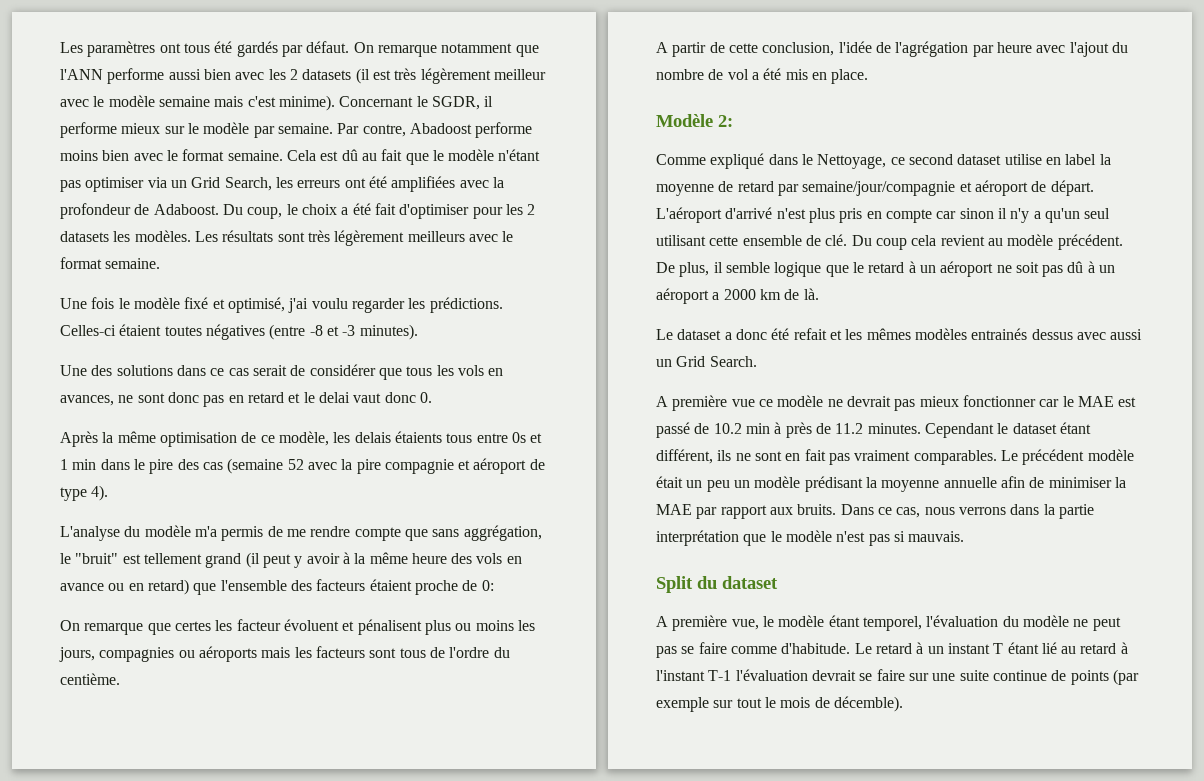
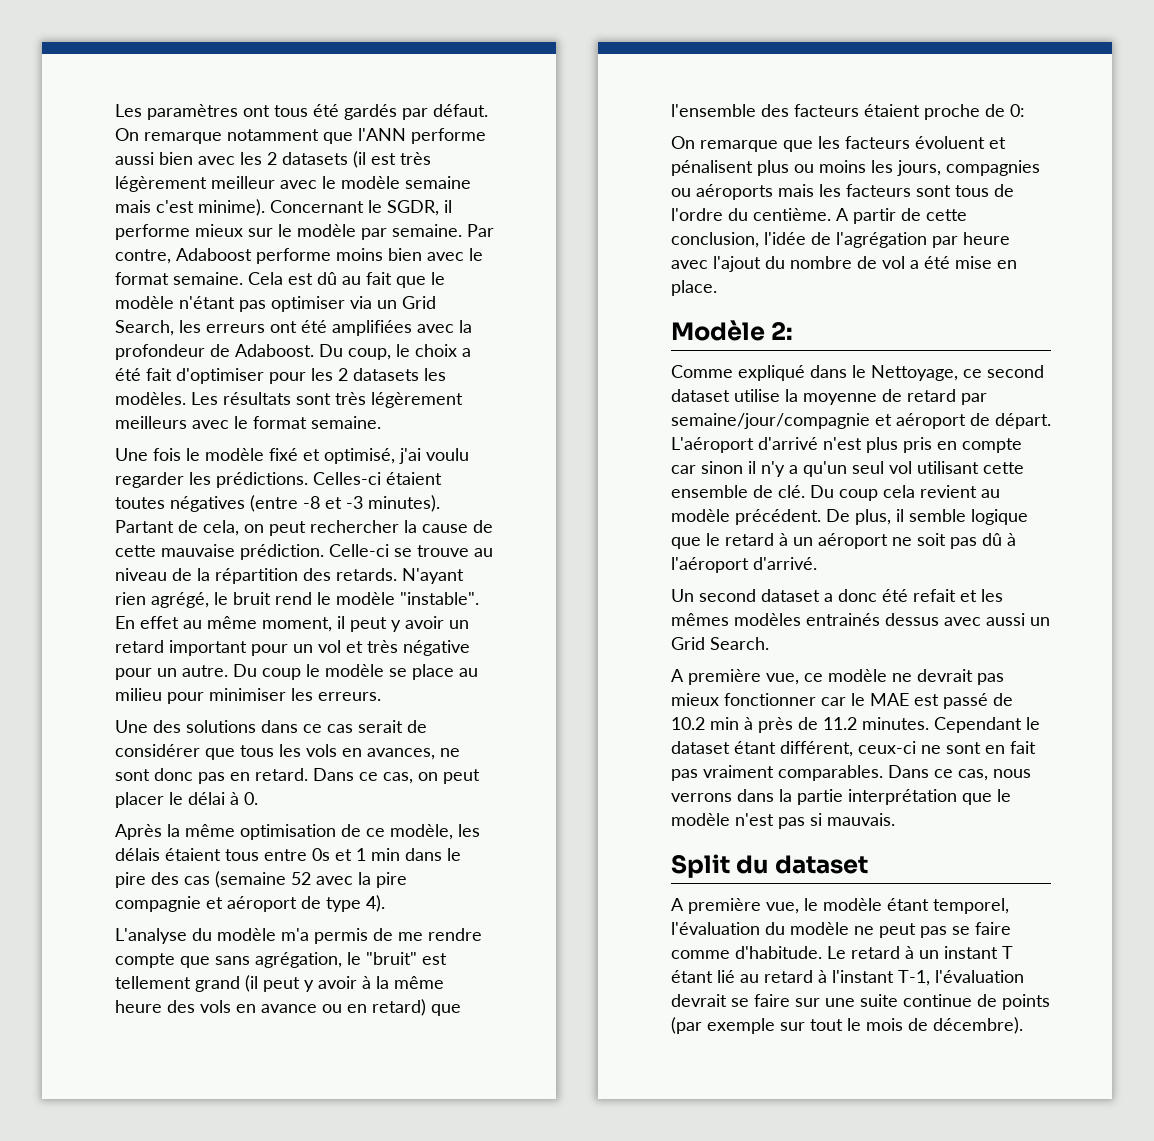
[409,123,472,134] Abadoost -> [176,248,252,261] Adaboost
(418, 332) none -> [115,520,493,536] [115,544,493,560] [115,568,464,584] [115,592,479,608] [115,616,469,632] [115,640,470,656] [115,664,478,680] [115,688,381,704] Partant de cela, on peut rechercher la cause de cette mauvaise prédiction. Celle-ci se trouve au niveau de la répartition des retards. N'ayant rien agrégé, le bruit rend le modèle "instable". En effet au même moment, il peut y avoir un retard important pour un vol et très négative pour un autre. Du coup le modèle se place au milieu pour minimiser les erreurs.
[247,392,416,403] retard et le delai vaut donc -> [255,768,480,784] [115,792,239,808] retard. Dans ce cas, on peut placer le délai à
[354,431,442,443] delais étaients -> [115,848,221,861] délais étaient
[463,525,542,541] aggrégation, -> [255,952,342,968] agrégation,
[174,619,281,631] certes les facteur -> [818,136,910,149] les facteurs
(120, 679) // -> (831, 214) none
[785,69,808,80] mis -> [955,256,992,269] mise
[1045,154,1097,165] en label -> (780, 395) none
(1111, 213) none -> [889,461,912,474] vol
[1099,265,1116,273] [656,288,819,304] [656,329,673,340] un aéroport a 2000 km de là. // Le -> [671,557,817,573] [671,589,756,602] l'aéroport d'arrivé. // Un second
[731,399,755,407] vue -> [766,673,799,685] vue,
[717,450,732,461] ils -> [858,741,916,754] ceux-ci
[1000,449,1134,465] [656,476,1126,492] [656,504,837,519] Le précédent modèle était un peu un modèle prédisant la moyenne annuelle afin de minimiser la MAE par rapport aux bruits. -> (883, 773) none
[708,670,732,681] T-1 -> [898,970,930,986] T-1,
[833,696,903,712] décemble). -> [933,1017,1023,1034] décembre).

